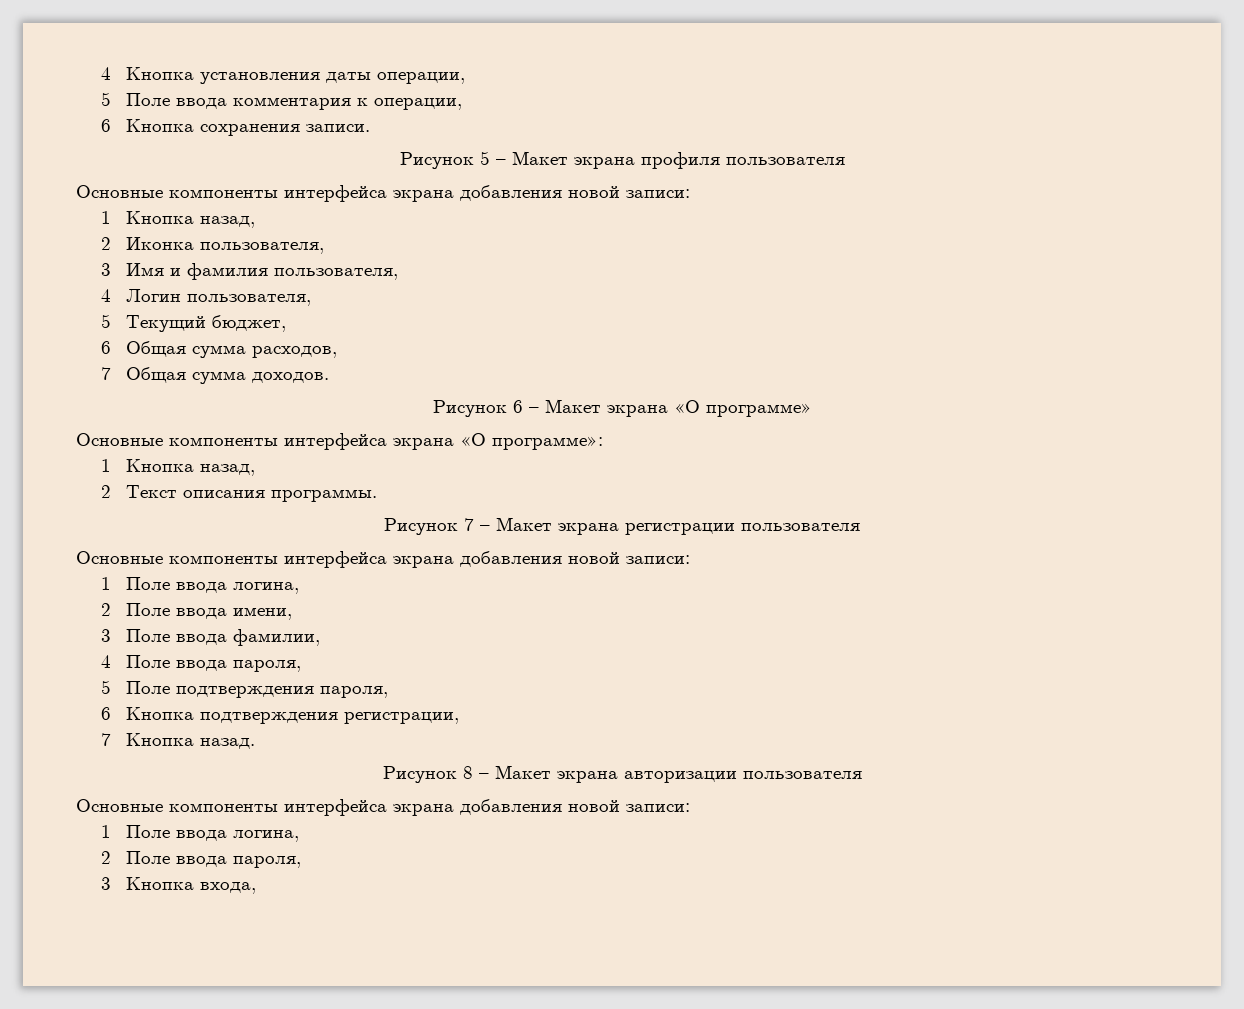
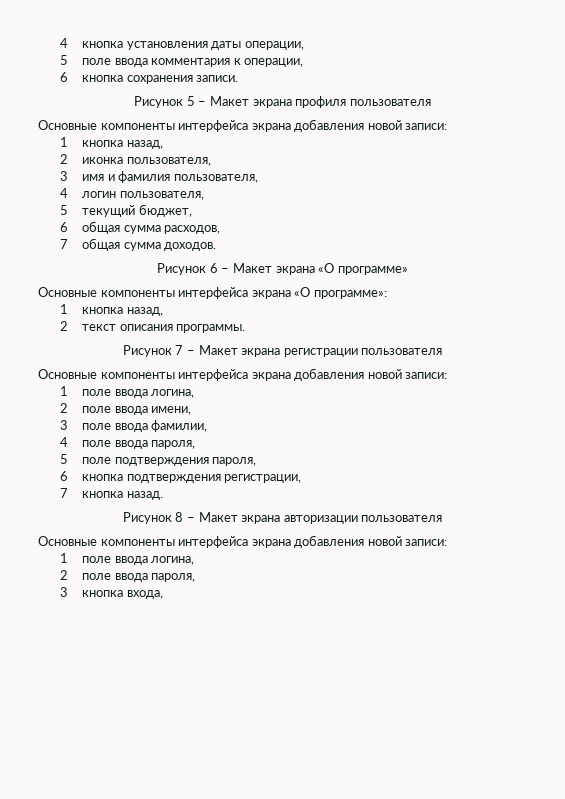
[100,67,194,80] 4 Кнопка -> [60,38,124,48] 4 кнопка
[125,93,170,106] Поле -> [82,58,112,65] поле
[125,119,194,132] Кнопка -> [82,75,124,82] кнопка
[125,211,255,228] [100,237,194,250] Кнопка назад, // 2 Иконка -> [82,140,163,149] [60,154,124,164] кнопка назад, // 2 иконка
[125,263,164,276] Имя -> [82,174,105,181] имя
[125,289,181,302] Логин -> [82,191,117,198] логин
[125,315,206,332] Текущий -> [82,205,136,217] текущий
[125,341,186,357] Общая -> [82,221,121,234] общая
[125,367,186,383] Общая -> [82,238,121,251] общая
[125,459,255,476] [100,485,177,498] Кнопка назад, // 2 Текст -> [82,307,163,316] [60,321,117,331] кнопка назад, // 2 текст
[125,577,299,594] [100,603,170,616] Поле ввода логина, // 2 Поле -> [82,389,195,398] [60,403,112,413] поле ввода логина, // 2 поле
[125,629,170,642] Поле -> [82,423,112,430] поле
[125,655,170,668] Поле -> [82,440,112,447] поле
[125,681,170,694] Поле -> [82,457,112,464] поле
[125,707,194,720] Кнопка -> [82,474,124,481] кнопка
[125,733,194,746] Кнопка -> [82,491,124,498] кнопка
[125,825,299,842] [100,851,170,864] Поле ввода логина, // 2 Поле -> [82,556,195,565] [60,570,112,580] поле ввода логина, // 2 поле
[125,877,194,890] Кнопка -> [82,590,124,597] кнопка

